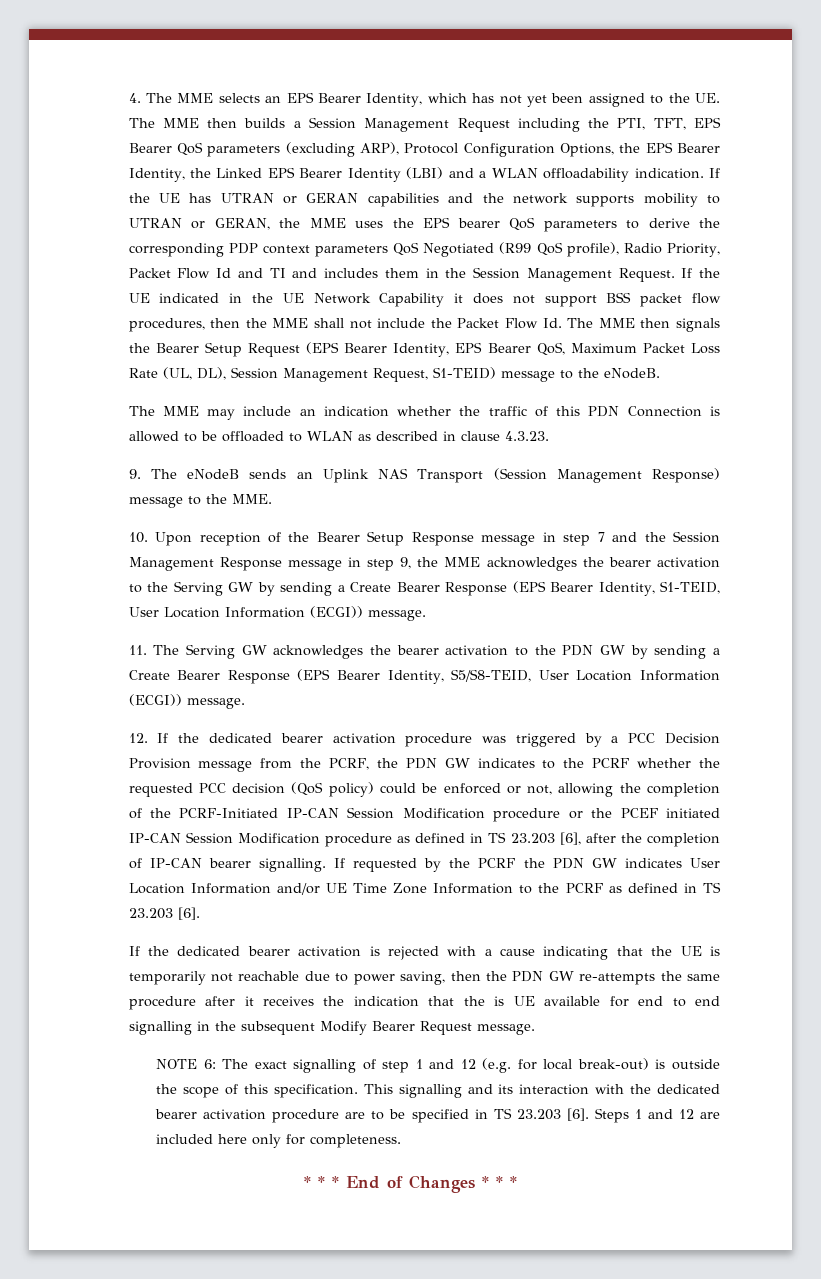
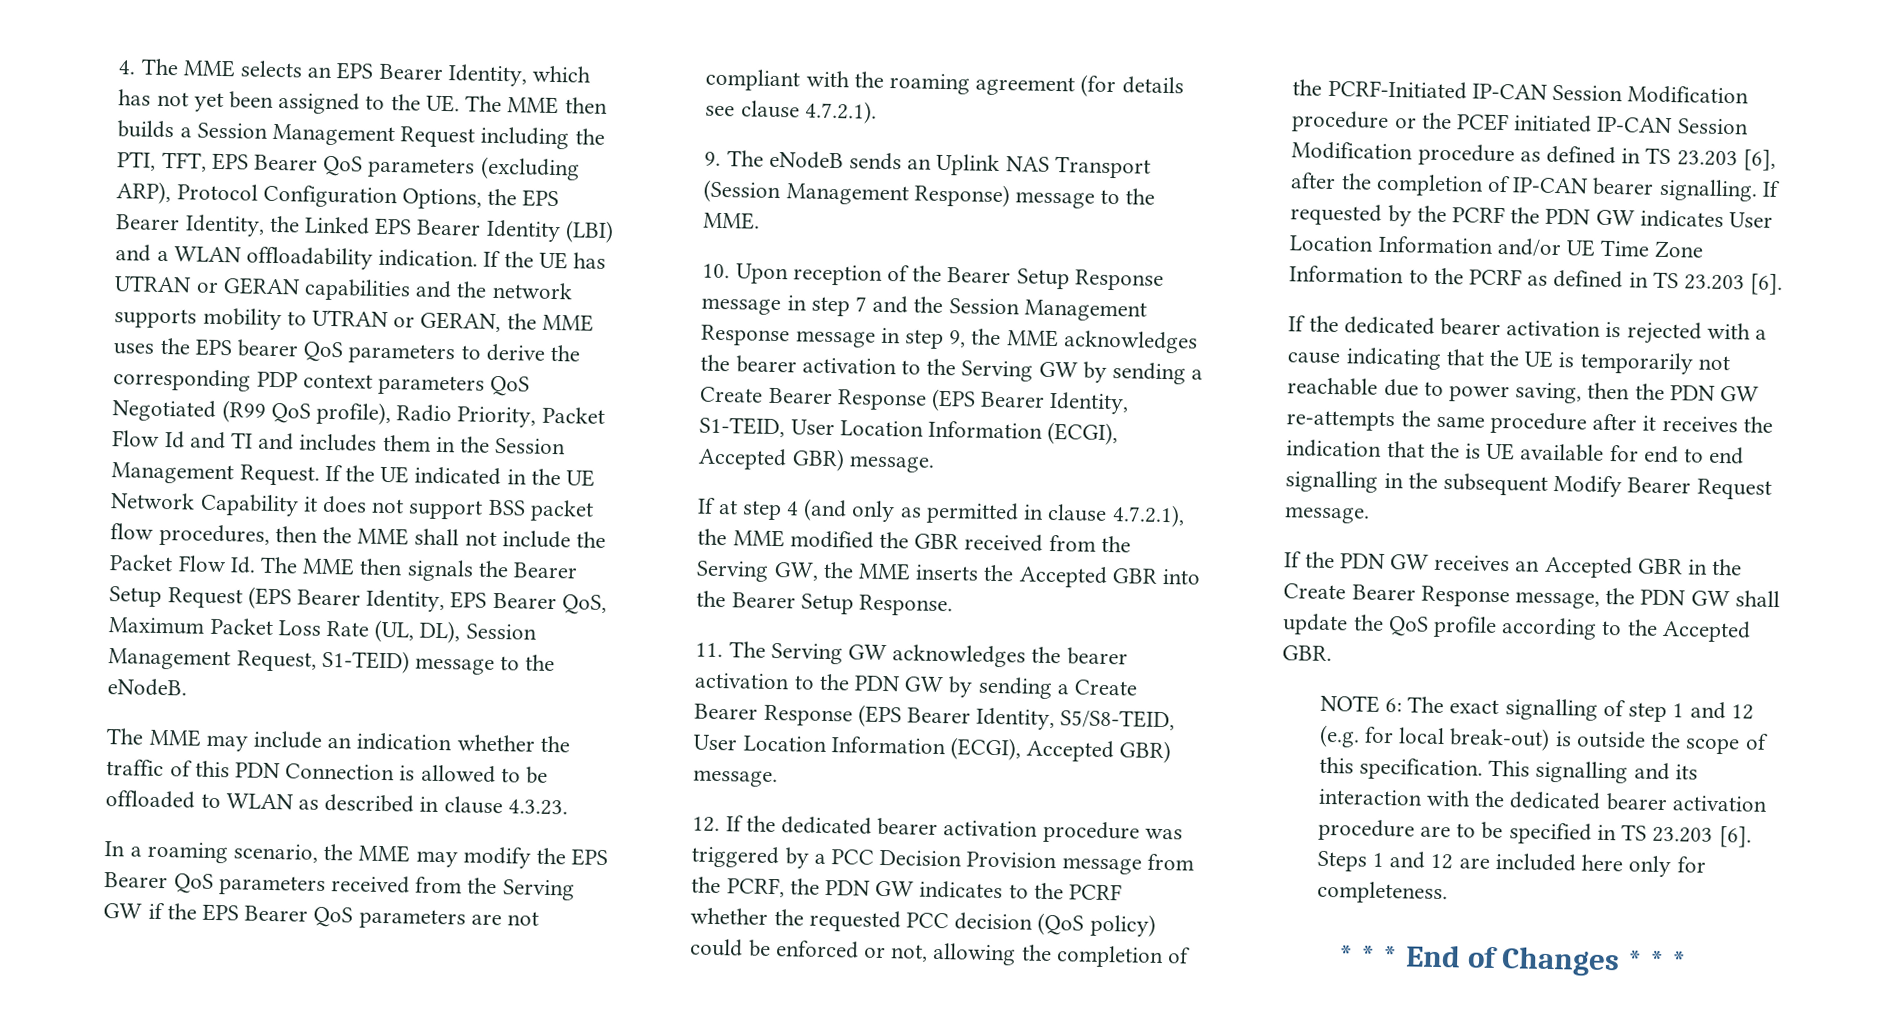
(549, 436) none -> [104,841,609,869] [104,872,575,901] [103,902,540,930] [705,68,1184,98] [705,100,877,124] // In a roaming scenario, the MME may modify the EPS Bearer QoS parameters received from the Serving GW if the EPS Bearer QoS parameters are not compliant with the roaming agreement (for details see clause 4.7.2.1).
[309,606,426,621] (ECGI)) message. -> [1047,421,1119,446] [698,447,935,473] [697,497,1185,528] [697,528,1131,553] [696,560,1202,588] [696,590,954,617] (ECGI), Accepted GBR) message. // If at step 4 (and only as permitted in clause 4.7.2.1), the MME modified the GBR received from the Serving GW, the MME inserts the Accepted GBR into the Bearer Setup Response.
[128,694,182,706] (ECGI)) -> [950,737,1172,764] (ECGI), Accepted GBR)
(535, 1029) none -> [1284,551,1743,579] [1283,583,1780,609] [1282,613,1751,643] [1282,645,1333,662] // If the PDN GW receives an Accepted GBR in the Create Bearer Response message, the PDN GW shall update the QoS profile according to the Accepted GBR.

